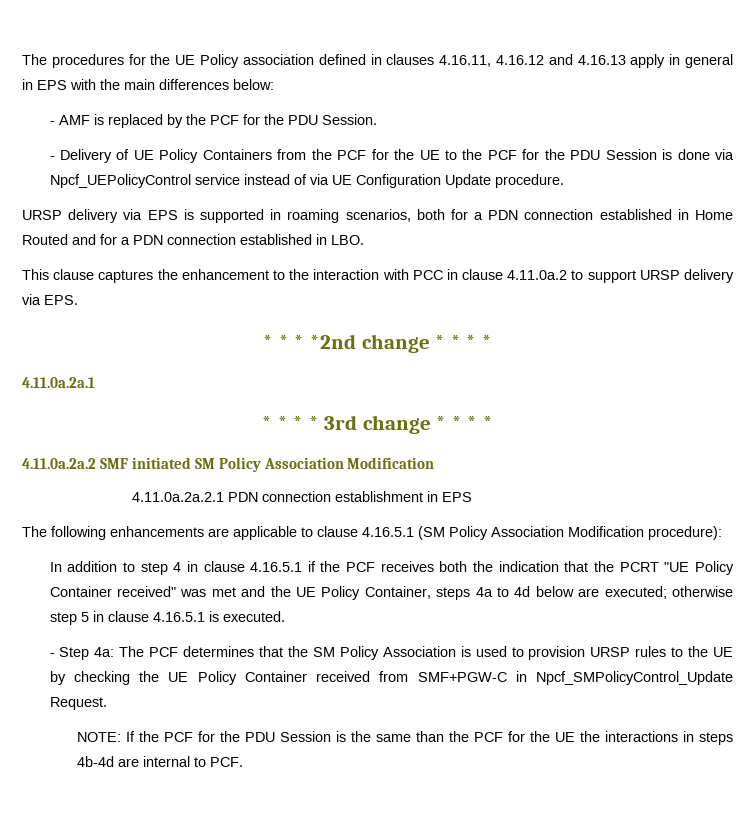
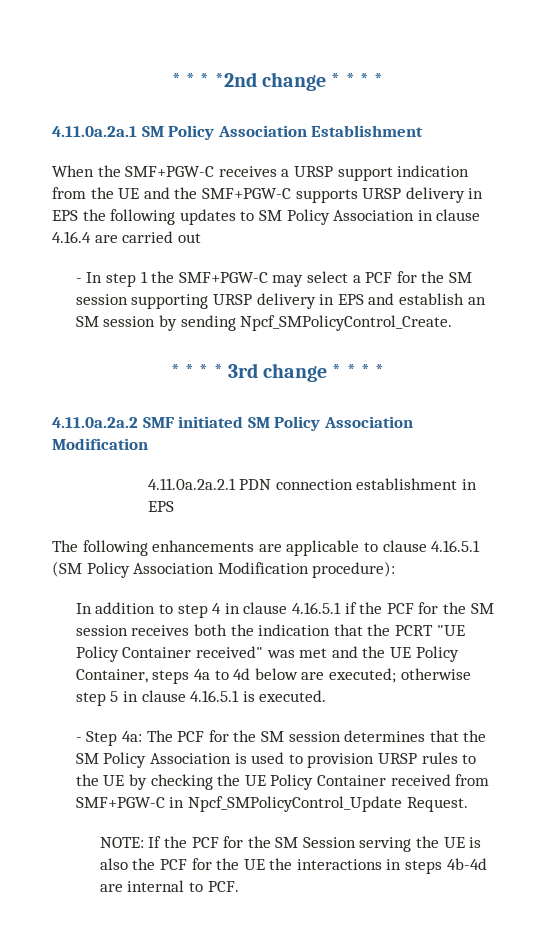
[22,54,733,68] [22,79,274,90] [49,114,377,128] [49,149,735,163] [49,174,564,188] [22,209,733,223] [22,234,364,245] [22,269,734,283] [22,294,78,305] The procedures for the UE Policy association defined in clauses 4.16.11, 4.16.12 and 4.16.13 apply in general in EPS with the main differences below: // - AMF is replaced by the PCF for the PDU Session. // - Delivery of UE Policy Containers from the PCF for the UE to the PCF for the PDU Session is done via Npcf_UEPolicyControl service instead of via UE Configuration Update procedure. // URSP delivery via EPS is supported in roaming scenarios, both for a PDN connection established in Home Routed and for a PDN connection established in LBO. // This clause captures the enhancement to the interaction with PCC in clause 4.11.0a.2 to support URSP delivery via EPS. // -> (171, 80) none
(95, 382) none -> [141,125,424,140] [52,165,470,181] [52,187,484,203] [52,209,481,225] [52,231,201,243] [75,271,472,287] [75,293,486,309] [75,315,453,331] SM Policy Association Establishment // When the SMF+PGW-C receives a URSP support indication from the UE and the SMF+PGW-C supports URSP delivery in EPS the following updates to SM Policy Association in clause 4.16.4 are carried out // - In step 1 the SMF+PGW-C may select a PCF for the SM session supporting URSP delivery in EPS and establish an SM session by sending Npcf_SMPolicyControl_Create.
(376, 567) none -> [418,602,494,614] [75,625,128,636] for the SM session
(179, 652) none -> [208,730,341,742] for the SM session
[245,731,445,742] PDU Session is the same than -> [275,836,482,852] [99,858,128,870] SM Session serving the UE is also

